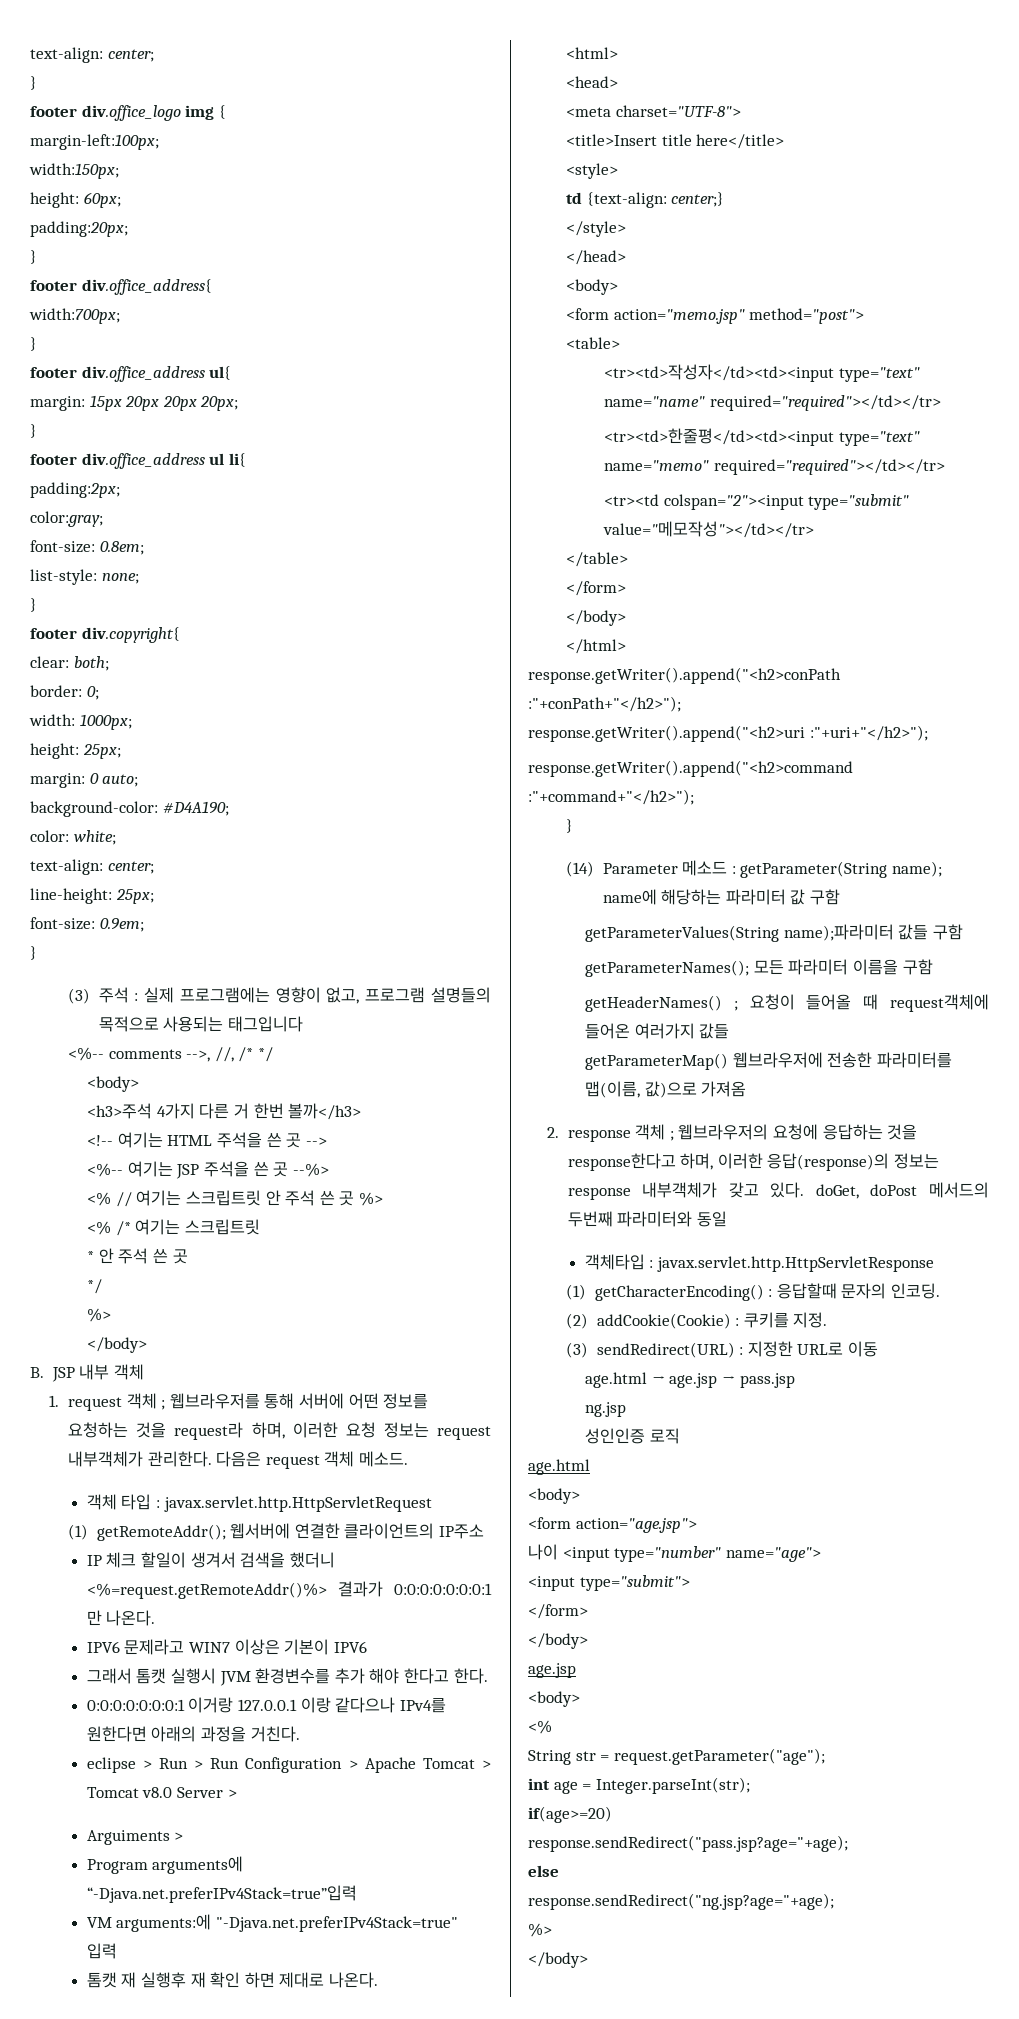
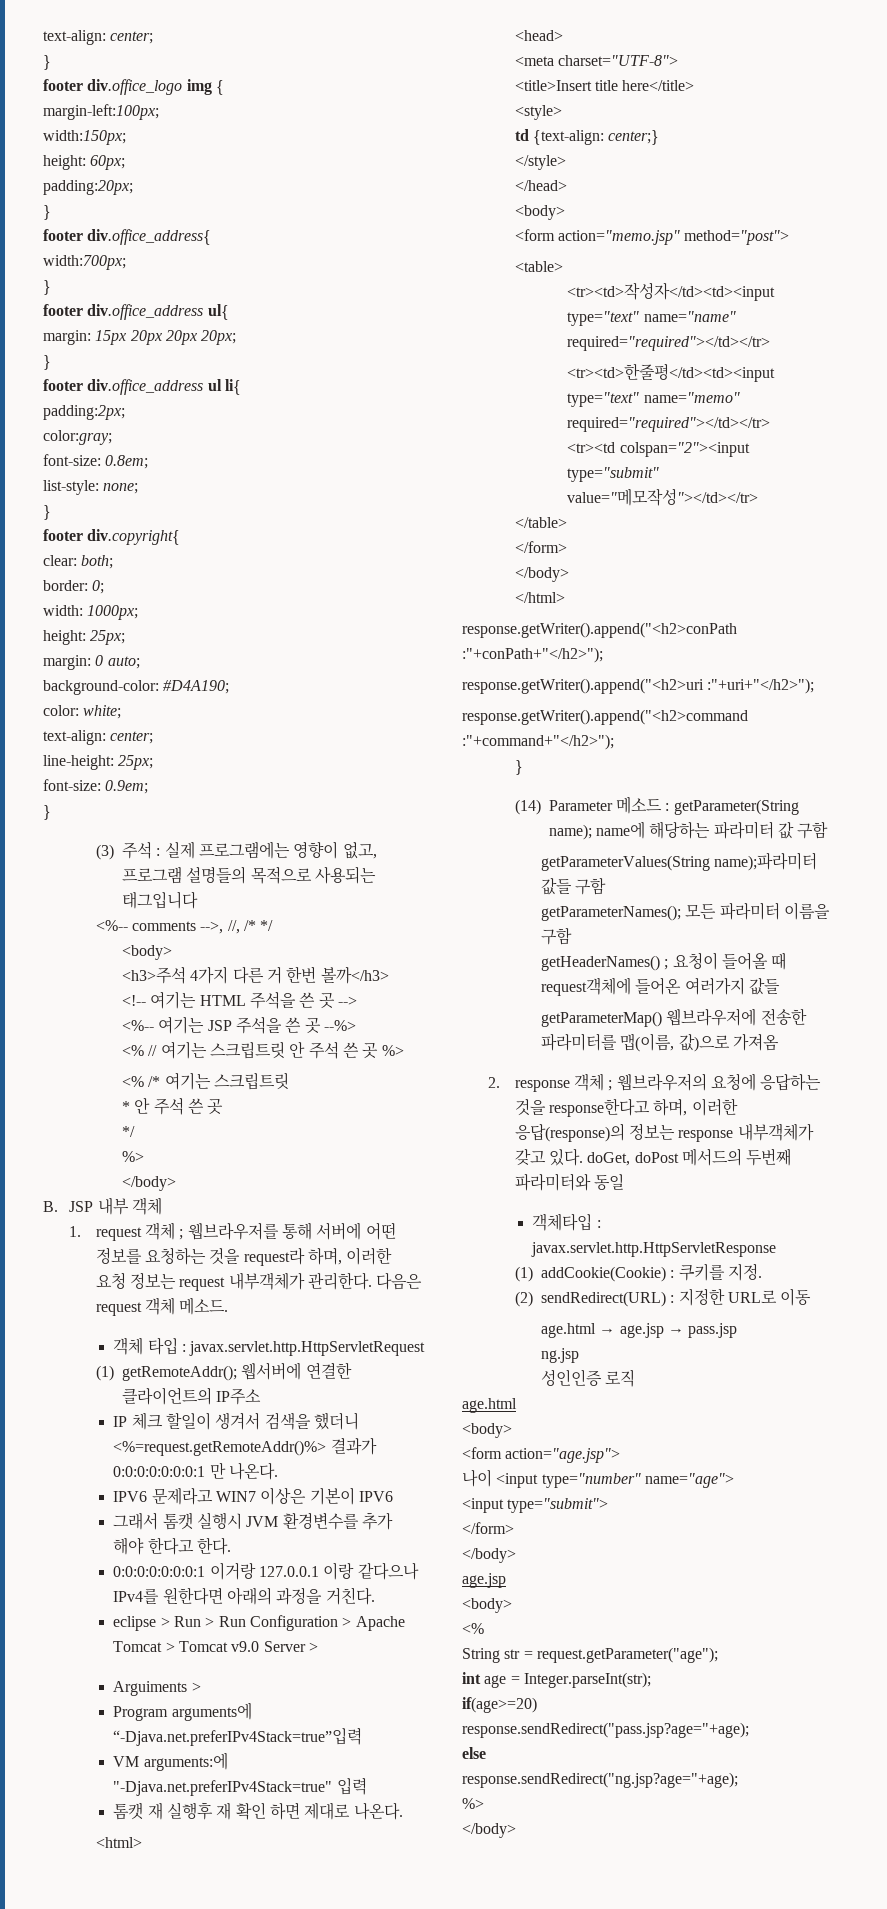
[142,1787,173,1798] v8.0 -> [231,1641,260,1652] v9.0
[594,1283,940,1301] [566,1313,589,1329] getCharacterEncoding() : 응답할때 문자의 인코딩. // (2) -> (533, 1274) none
[566,1342,589,1358] (3) -> [514,1291,533,1307] (2)

